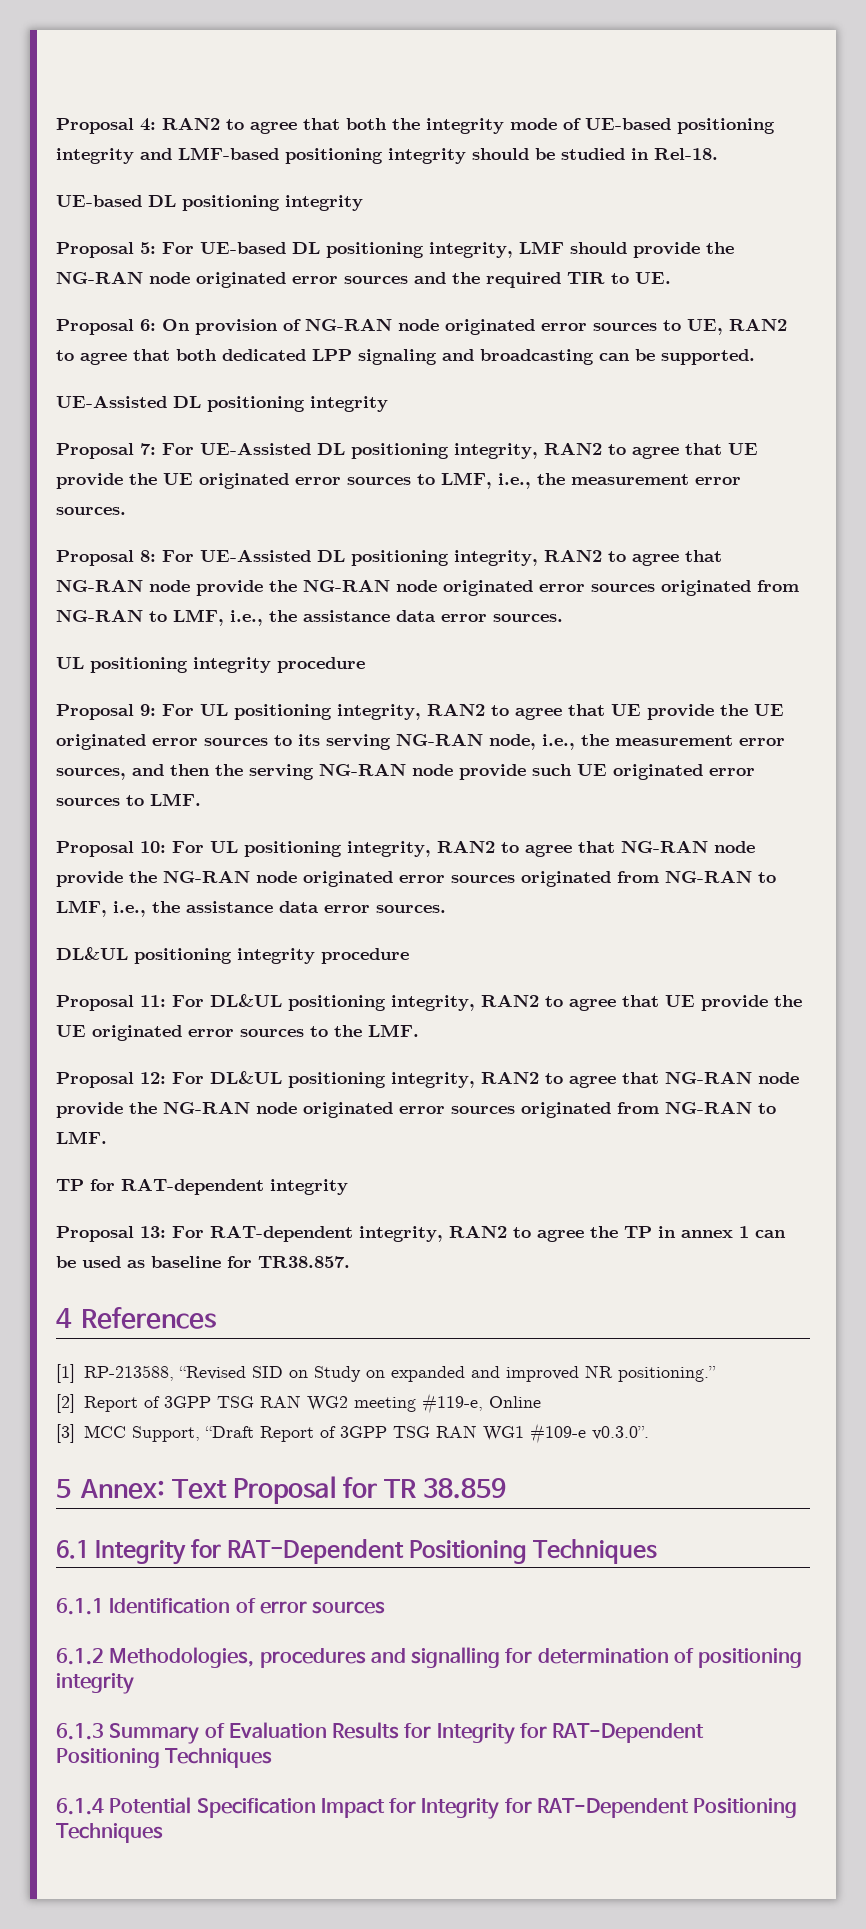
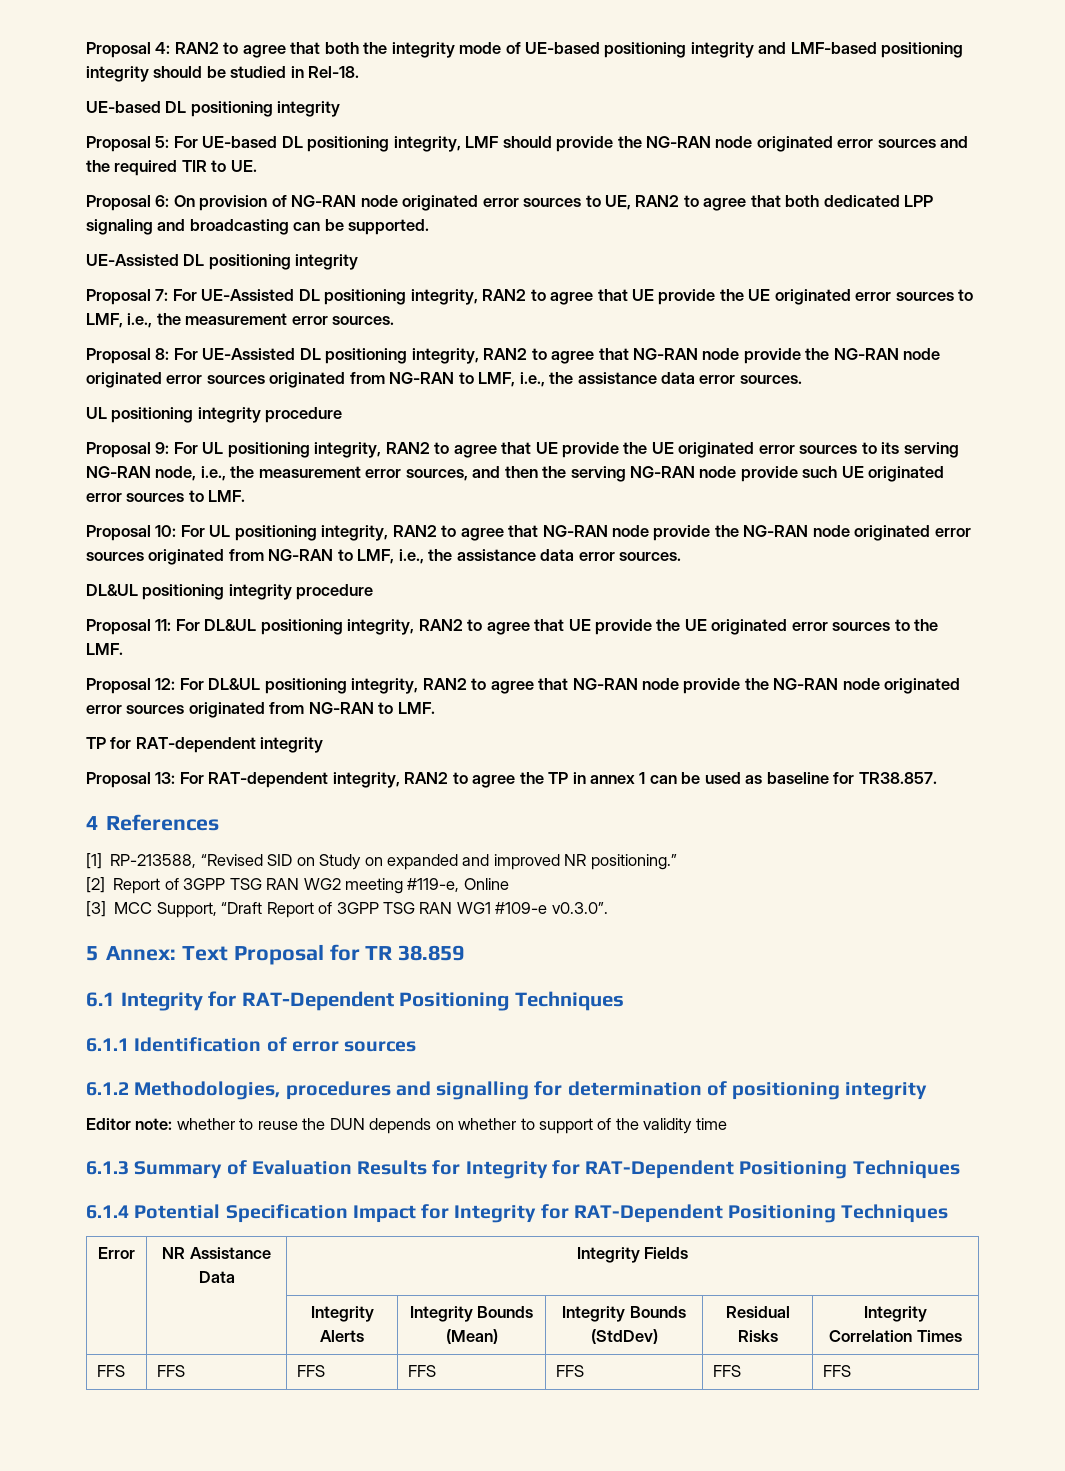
(134, 1683) none -> [86,1118,727,1134] // Editor note: whether to reuse the DUN depends on whether to support of the validity time
(163, 1833) none -> [98,1247,135,1259] [162,1247,271,1259] [198,1271,235,1283] [576,1247,689,1263] [310,1306,374,1322] [320,1330,364,1342] [409,1306,534,1322] [445,1329,498,1344] [562,1306,686,1322] [590,1329,658,1344] [725,1306,790,1318] [737,1330,778,1342] [864,1306,927,1322] [829,1330,962,1342] [97,1365,126,1377] [157,1365,186,1377] [297,1365,326,1377] [408,1365,437,1377] [556,1365,585,1377] [713,1365,742,1377] [823,1365,852,1377] // Error | NR Assistance Data | Integrity Fields // | | Integrity Alerts | Integrity Bounds (Mean) | Integrity Bounds (StdDev) | Residual Risks | Integrity Correlation Times // FFS | FFS | FFS | FFS | FFS | FFS | FFS

